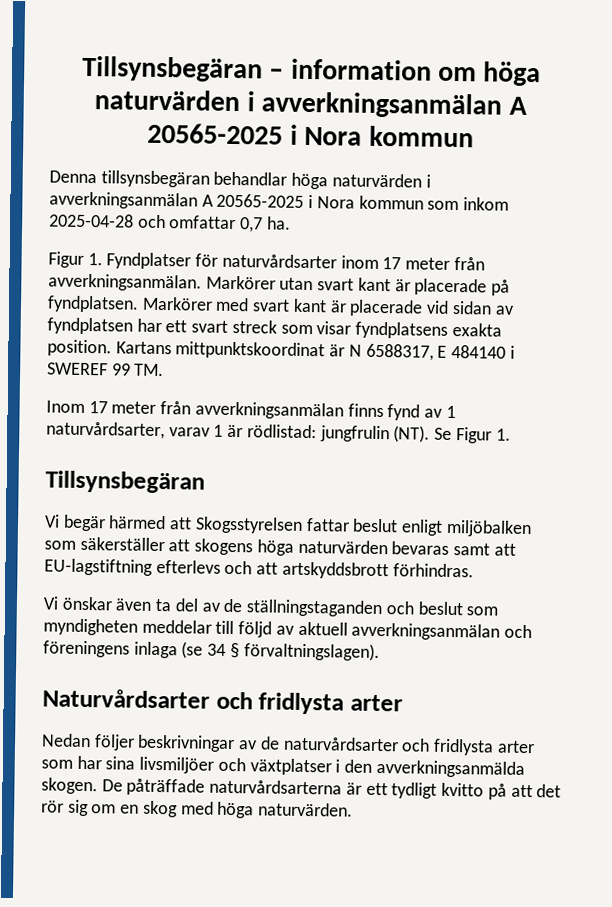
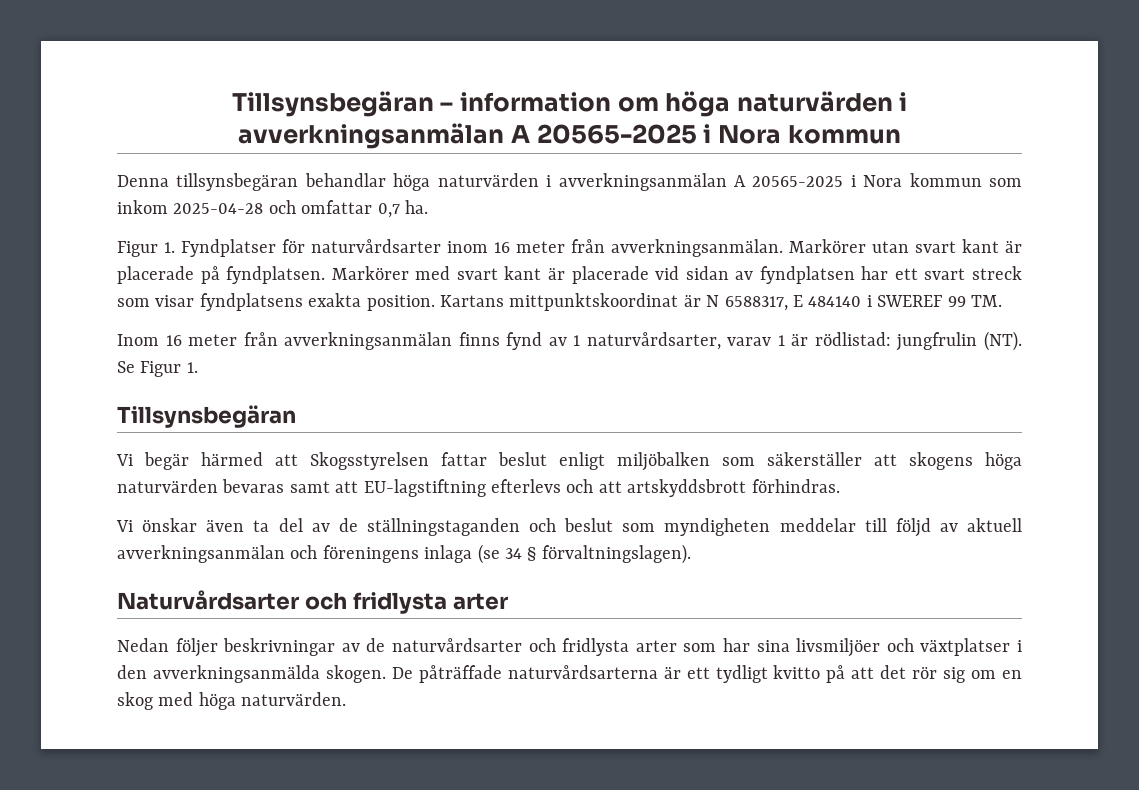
[382,257,402,270] 17 -> [494,242,510,253] 16
[88,401,108,414] 17 -> [165,335,182,346] 16

